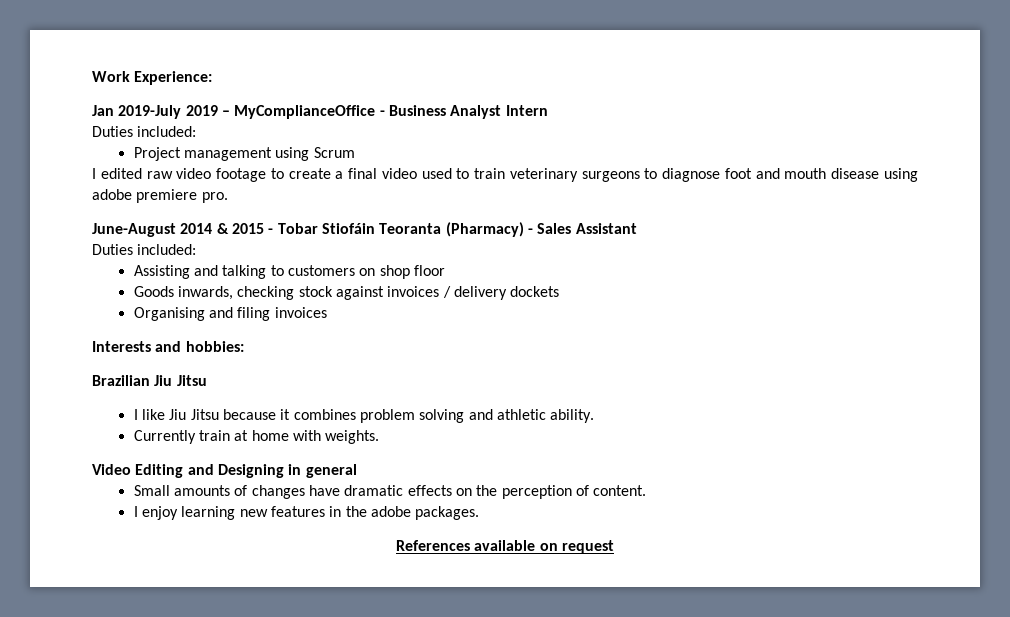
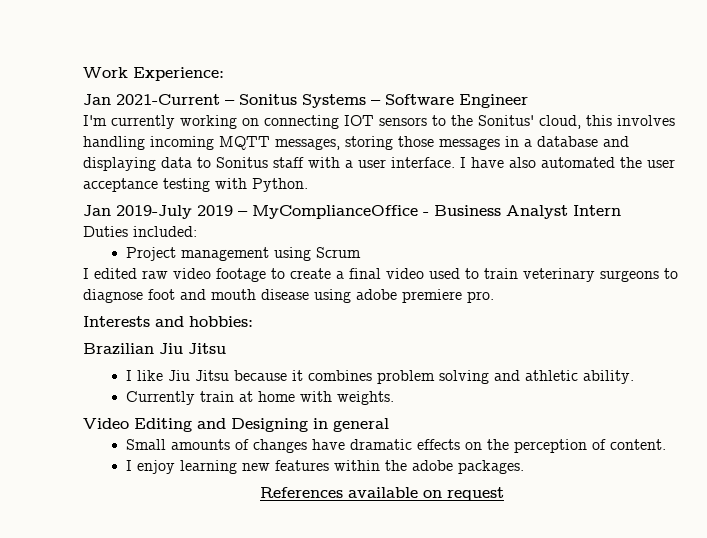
(213, 78) none -> [83,94,528,108] [83,115,675,129] [83,136,629,150] [83,157,675,171] [83,178,308,192] // Jan 2021-Current – Sonitus Systems – Software Engineer // I'm currently working on connecting IOT sensors to the Sonitus' cloud, this involves handling incoming MQTT messages, storing those messages in a database and displaying data to Sonitus staff with a user interface. I have also automated the user acceptance testing with Python.
[92,222,637,237] [92,244,197,255] [133,265,445,279] [133,286,560,300] [133,307,327,321] // June-August 2014 & 2015 - Tobar Stiofáin Teoranta (Pharmacy) - Sales Assistant // Duties included: // Assisting and talking to customers on shop floor // Goods inwards, checking stock against invoices / delivery dockets // Organising and filing invoices -> (494, 297) none
[329,506,342,517] in -> [334,460,381,471] within

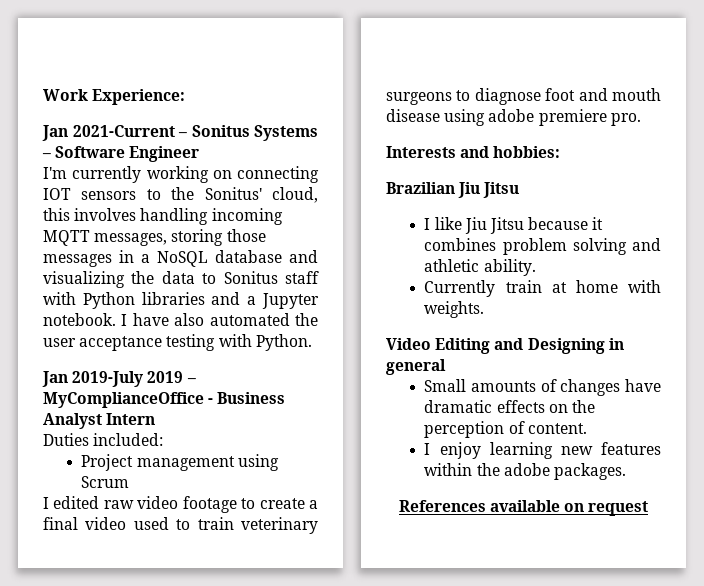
(532, 143) none -> [157,251,208,267] NoSQL
[83,157,156,171] displaying -> [43,271,155,288] visualizing the
[345,157,455,168] a user interface. -> [82,292,319,309] [43,313,116,326] Python libraries and a Jupyter notebook.

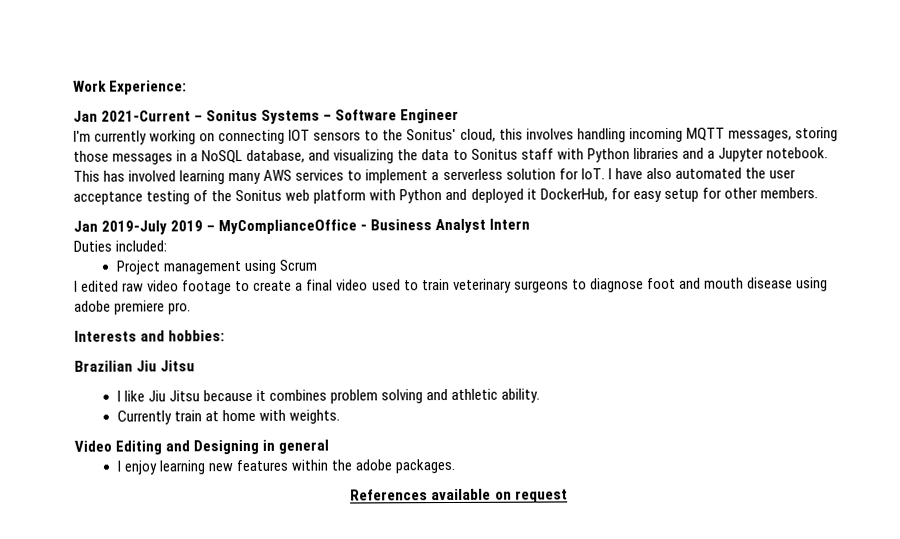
[215,250,282,263] database -> [246,149,306,163] database,
(116, 319) none -> [73,168,605,185] This has involved learning many AWS services to implement a serverless solution for IoT.
[218,334,312,351] with Python. -> [193,187,818,204] of the Sonitus web platform with Python and deployed it DockerHub, for easy setup for other members.
[424,379,661,396] [424,400,595,413] [424,421,587,438] // Small amounts of changes have dramatic effects on the perception of content. -> (330, 446) none

